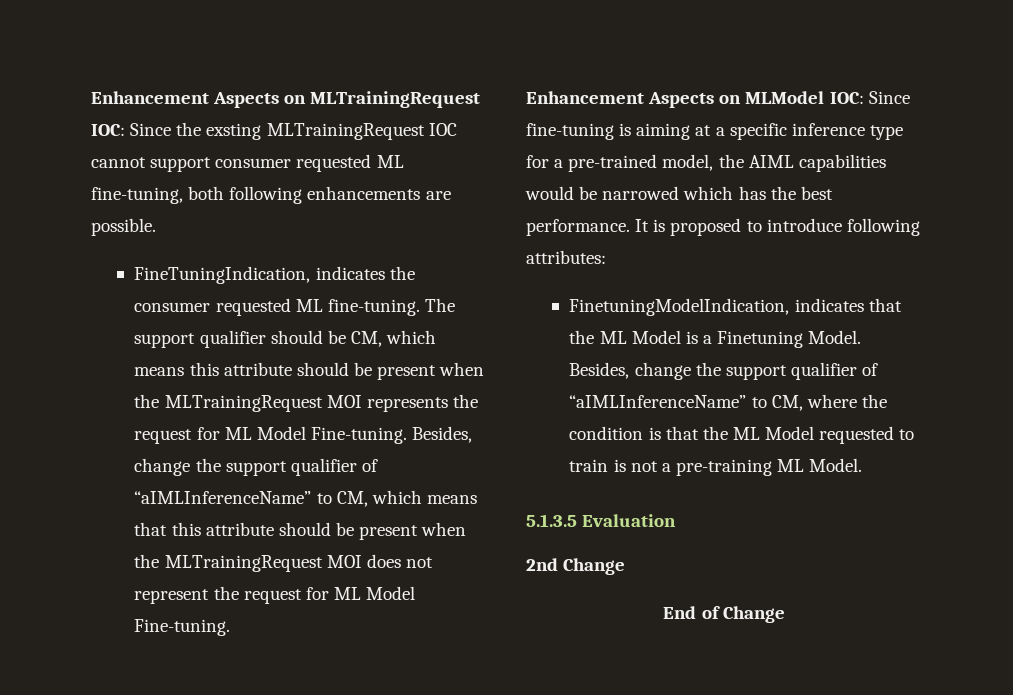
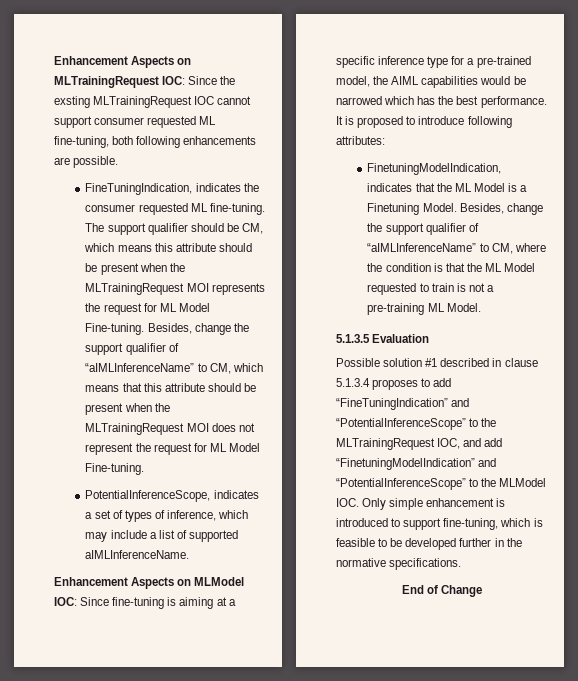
(231, 627) none -> [85,490,259,502] [85,510,249,522] [85,530,238,542] [85,550,190,559] // PotentialInferenceScope, indicates a set of types of inference, which may include a list of supported aIMLInferenceName.
[526,558,626,575] 2nd Change -> [336,358,538,367] [336,378,452,390] [336,398,470,410] [336,418,497,430] [336,438,503,450] [336,458,497,470] [336,478,547,490] [336,498,506,510] [336,518,543,530] [336,538,522,550] [336,558,462,570] Possible solution #1 described in clause 5.1.3.4 proposes to add “FineTuningIndication” and “PotentialInferenceScope” to the MLTrainingRequest IOC, and add “FinetuningModelIndication” and “PotentialInferenceScope” to the MLModel IOC. Only simple enhancement is introduced to support fine-tuning, which is feasible to be developed further in the normative specifications.

